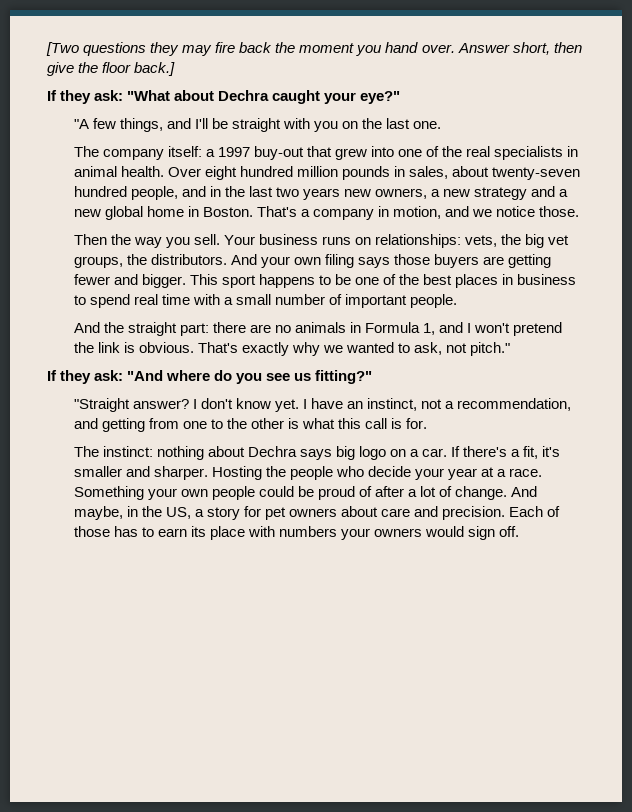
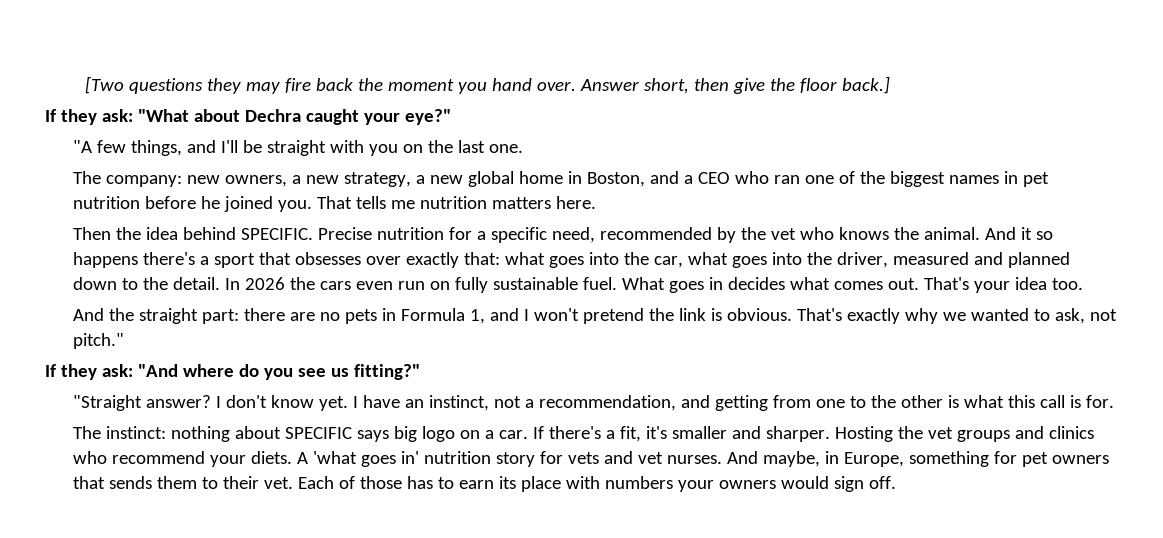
[102,146,579,160] [73,166,581,180] [73,186,340,200] company itself: a 1997 buy-out that grew into one of the real specialists in animal health. Over eight hundred million pounds in sales, about twenty-seven hundred people, and in the last two years -> [105,175,182,187] company:
[474,186,556,200] strategy and -> [343,172,411,187] strategy,
[202,206,580,220] [73,234,570,248] [73,254,552,268] [73,274,577,288] [73,294,458,308] Boston. That's a company in motion, and we notice those. // Then the way you sell. Your business runs on relationships: vets, the big vet groups, the distributors. And your own filing says those buyers are getting fewer and bigger. This sport happens to be one of the best places in business to spend real time with a small number of important people. -> [586,171,1049,187] [72,196,596,212] [72,227,1053,243] [72,252,1070,268] [72,277,1083,293] Boston, and a CEO who ran one of the biggest names in pet nutrition before he joined you. That tells me nutrition matters here. // Then the idea behind SPECIFIC. Precise nutrition for a specific need, recommended by the vet who knows the animal. And it so happens there's a sport that obsesses over exactly that: what goes into the car, what goes into the driver, measured and planned down to the detail. In 2026 the cars even run on fully sustainable fuel. What goes in decides what comes out. That's your idea too.
[294,322,346,333] animals -> [344,309,377,324] pets
[247,446,297,457] Dechra -> [284,427,352,439] SPECIFIC
[289,466,543,480] [73,486,538,500] [73,506,506,520] people who decide your year at a race. Something your own people could be proud of after a lot of change. And maybe, in the US, a story for pet owners about care and precision. -> [927,426,1094,442] [72,451,1109,467] [72,476,293,489] vet groups and clinics who recommend your diets. A 'what goes in' nutrition story for vets and vet nurses. And maybe, in Europe, something for pet owners that sends them to their vet.

